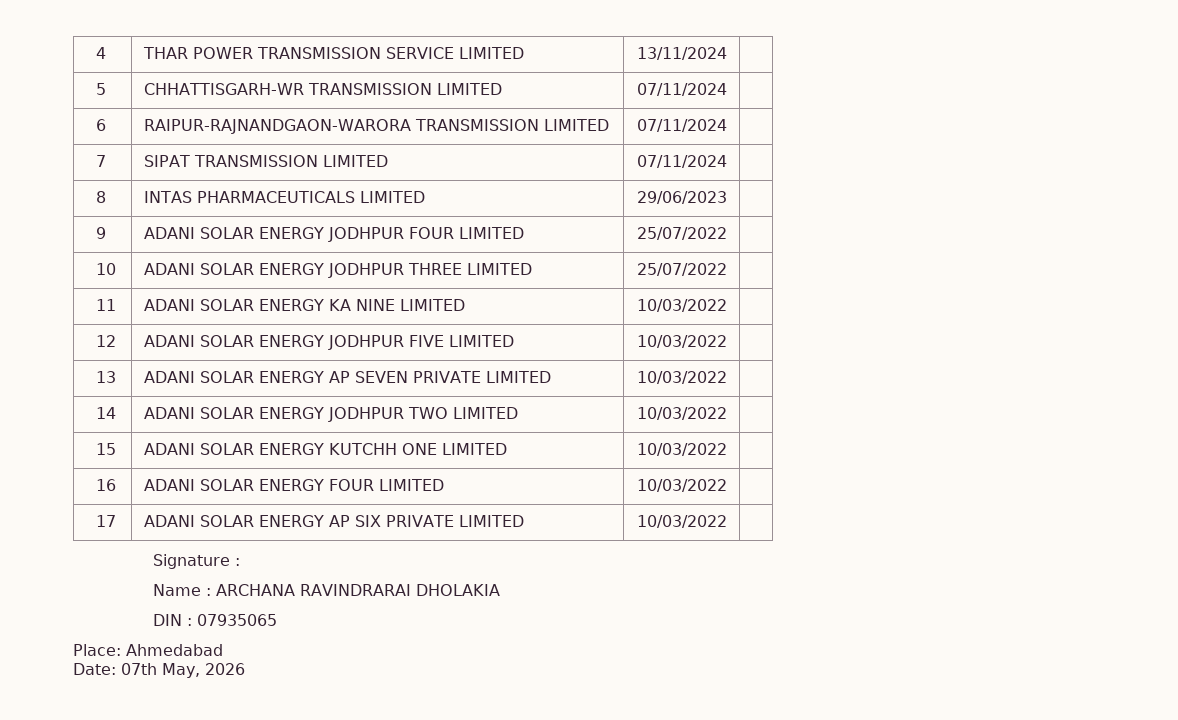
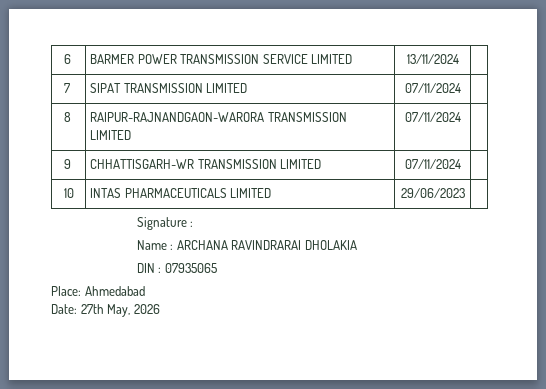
[95,47,106,59] [142,47,188,59] 4 | THAR -> [63,54,71,64] [90,54,135,64] 6 | BARMER
[95,83,106,95] [143,83,502,95] [636,83,727,96] [95,119,106,131] [143,119,609,134] [636,119,727,132] // 5 | CHHATTISGARH-WR TRANSMISSION LIMITED | 07/11/2024 | // 6 | RAIPUR-RAJNANDGAON-WARORA TRANSMISSION LIMITED | 07/11/2024 | -> (459, 59) none
[143,191,425,203] [636,191,727,204] [95,227,106,239] [143,227,524,242] [636,227,727,240] [95,263,116,275] [143,263,532,278] [636,263,727,276] [95,299,116,311] [143,299,465,311] [636,299,727,312] [95,335,116,347] [143,335,514,350] [636,335,727,348] [95,371,116,383] [143,371,551,383] [636,371,727,384] [95,407,116,419] [143,407,518,422] [636,407,727,420] [95,443,116,455] [143,443,507,455] [636,443,727,456] [95,479,116,491] [143,479,444,491] [636,479,727,492] [95,515,116,527] [143,515,524,527] [636,515,727,528] INTAS PHARMACEUTICALS LIMITED | 29/06/2023 | // 9 | ADANI SOLAR ENERGY JODHPUR FOUR LIMITED | 25/07/2022 | // 10 | ADANI SOLAR ENERGY JODHPUR THREE LIMITED | 25/07/2022 | // 11 | ADANI SOLAR ENERGY KA NINE LIMITED | 10/03/2022 | // 12 | ADANI SOLAR ENERGY JODHPUR FIVE LIMITED | 10/03/2022 | // 13 | ADANI SOLAR ENERGY AP SEVEN PRIVATE LIMITED | 10/03/2022 | // 14 | ADANI SOLAR ENERGY JODHPUR TWO LIMITED | 10/03/2022 | // 15 | ADANI SOLAR ENERGY KUTCHH ONE LIMITED | 10/03/2022 | // 16 | ADANI SOLAR ENERGY FOUR LIMITED | 10/03/2022 | // 17 | ADANI SOLAR ENERGY AP SIX PRIVATE LIMITED | 10/03/2022 -> [90,112,347,122] [90,130,132,140] [404,112,461,122] [63,159,71,169] [90,159,322,169] [404,159,461,169] [63,188,74,198] [90,188,272,198] [400,188,465,198] RAIPUR-RAJNANDGAON-WARORA TRANSMISSION LIMITED | 07/11/2024 | // 9 | CHHATTISGARH-WR TRANSMISSION LIMITED | 07/11/2024 | // 10 | INTAS PHARMACEUTICALS LIMITED | 29/06/2023
[121,663,157,675] 07th -> [80,304,104,314] 27th

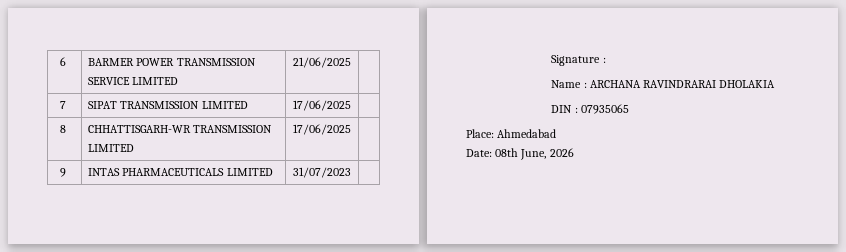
[406,54,459,64] 13/11/2024 -> [293,57,351,68] 21/06/2025
[404,83,461,93] 07/11/2024 -> [293,100,351,111] 17/06/2025
[90,112,347,122] [90,130,132,140] [404,112,461,122] [63,159,71,169] | RAIPUR-RAJNANDGAON-WARORA TRANSMISSION LIMITED | 07/11/2024 | // 9 -> (67, 129) none
[404,159,461,169] [63,188,74,198] 07/11/2024 | // 10 -> [293,124,351,135] [60,168,67,177] 17/06/2025 | // 9
[400,188,465,198] 29/06/2023 -> [293,167,351,178] 31/07/2023
[80,304,131,317] 27th May, -> [495,148,547,160] 08th June,

